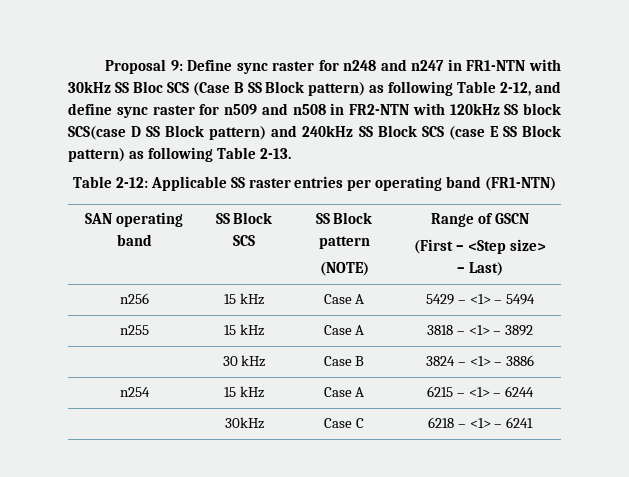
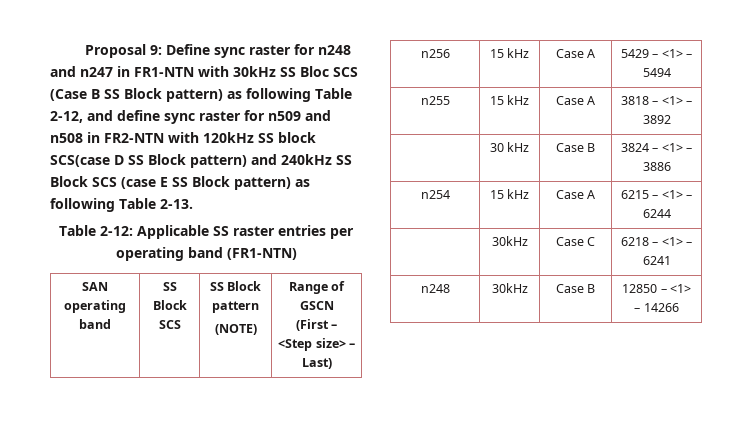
(534, 422) none -> [420,284,450,293] [491,283,528,293] [555,284,596,293] [622,284,691,293] [634,303,679,312] // n248 | 30kHz | Case B | 12850 – <1> – 14266

